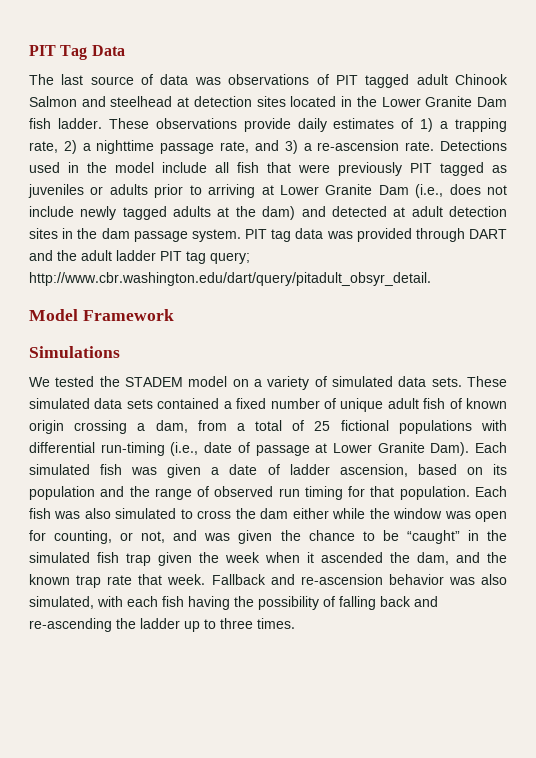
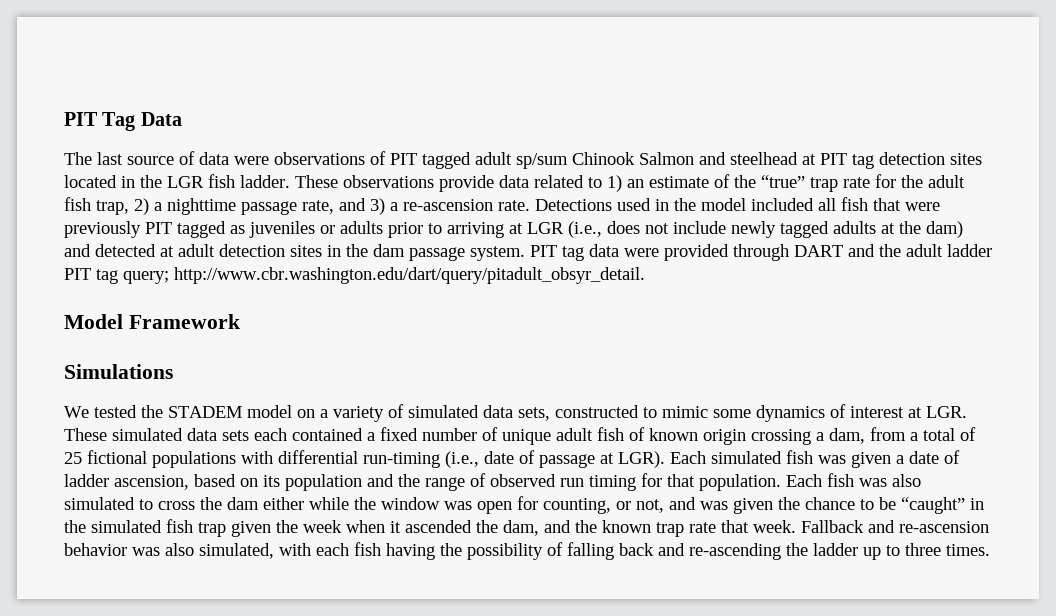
[194,77,221,85] was -> [234,156,269,165] were
(448, 79) none -> [516,153,568,169] sp/sum
(190, 102) none -> [820,153,874,169] PIT tag
[381,96,508,107] Lower Granite Dam -> [167,176,204,188] LGR
[297,118,507,132] [29,141,58,153] daily estimates of 1) a trapping rate, -> [499,174,965,192] [64,197,129,215] data related to 1) an estimate of the “true” trap rate for the adult fish trap,
[162,162,207,173] include -> [751,198,814,211] included
[279,184,409,195] Lower Granite Dam -> [527,222,564,234] LGR
[326,231,353,239] was -> [624,248,659,257] were
[431,377,462,387] sets. -> [518,404,967,422] sets, constructed to mimic some dynamics of interest at LGR.
(153, 404) none -> [254,428,287,441] each
[332,442,470,456] Lower Granite Dam). -> [618,451,665,468] LGR).

